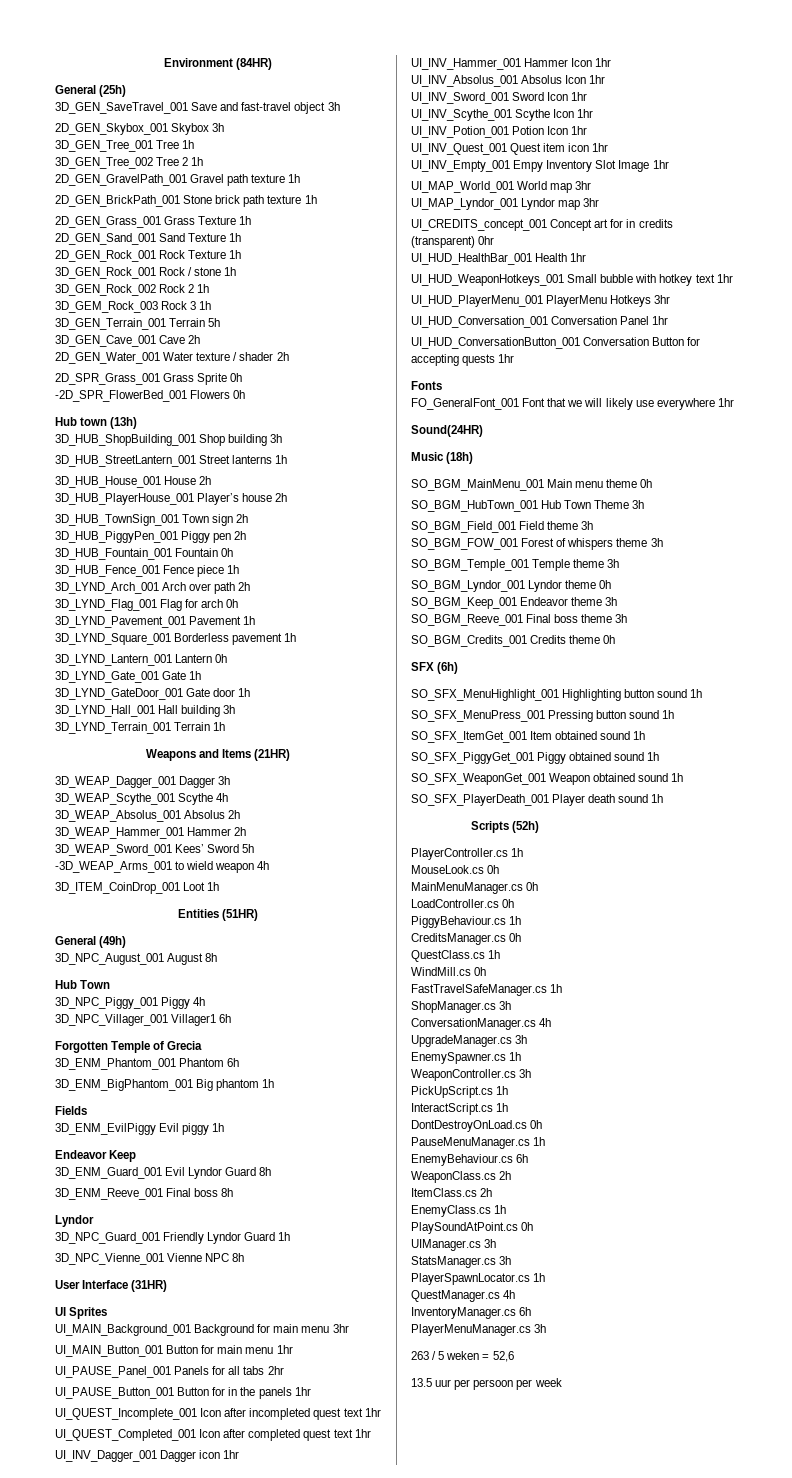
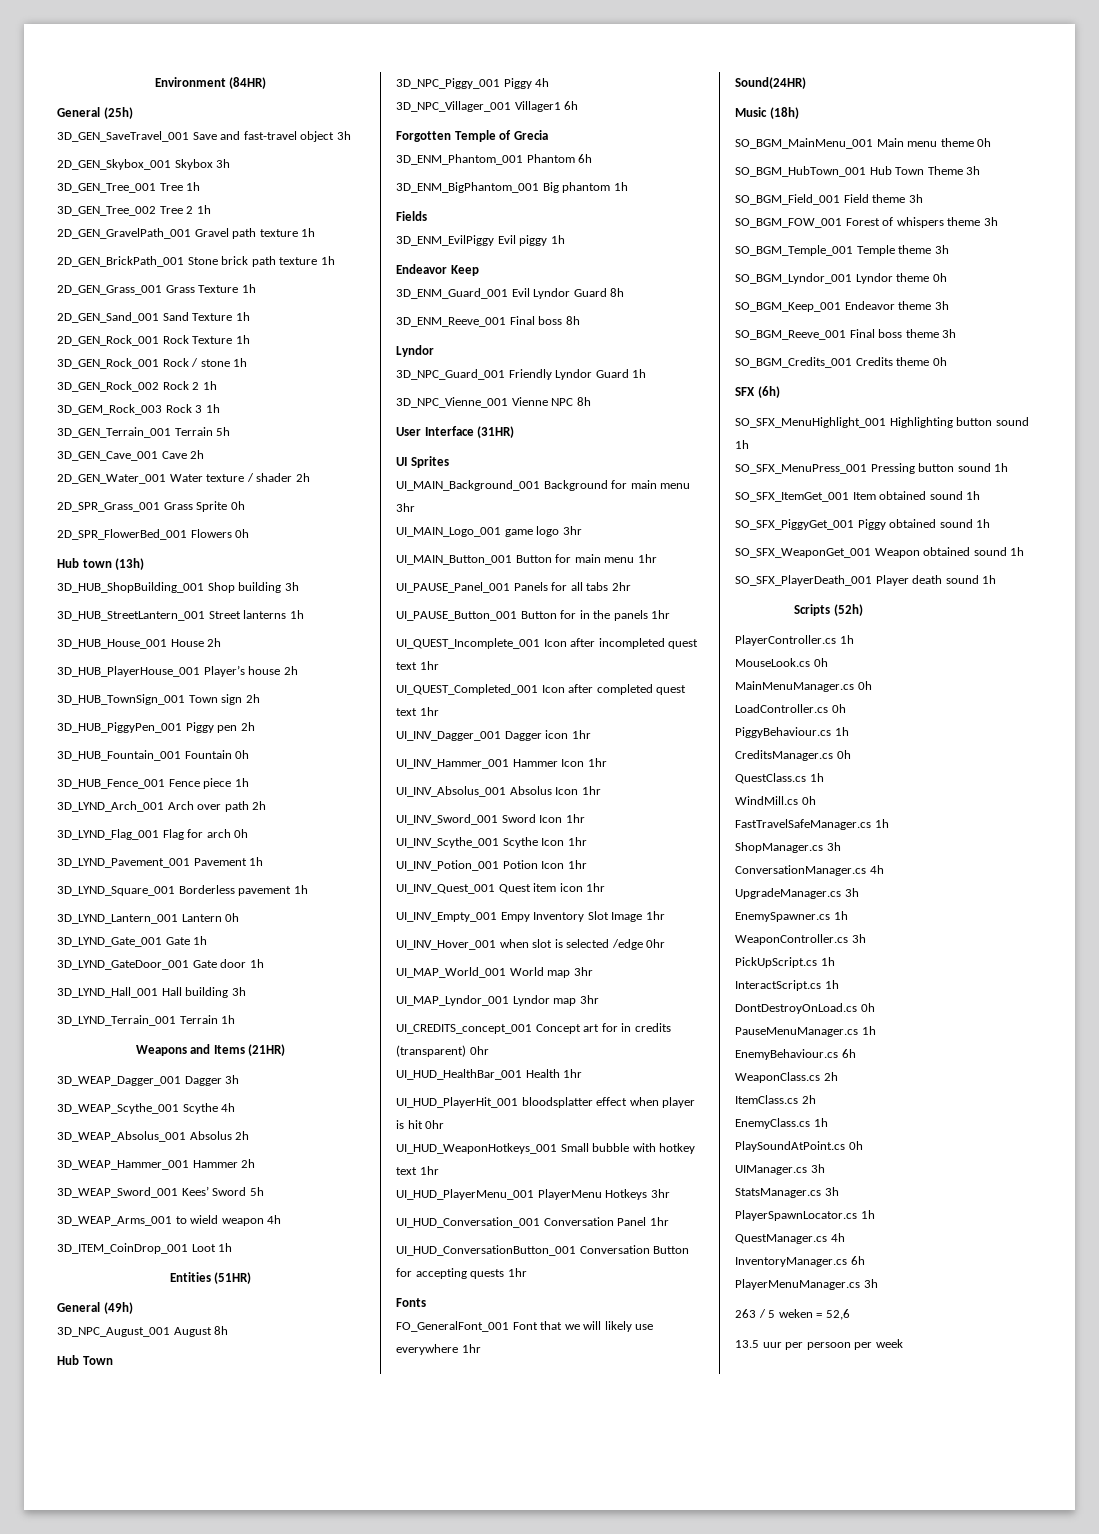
[55,390,187,402] -2D_SPR_FlowerBed_001 -> [57,529,187,540] 2D_SPR_FlowerBed_001
[55,861,172,873] -3D_WEAP_Arms_001 -> [57,1216,172,1226] 3D_WEAP_Arms_001
(349, 1328) none -> [396,526,582,537] // UI_MAIN_Logo_001 game logo 3hr
(669, 164) none -> [396,939,666,950] // UI_INV_Hover_001 when slot is selected /edge 0hr
(587, 257) none -> [396,1097,696,1108] [396,1120,445,1129] // UI_HUD_PlayerHit_001 bloodsplatter effect when player is hit 0hr

